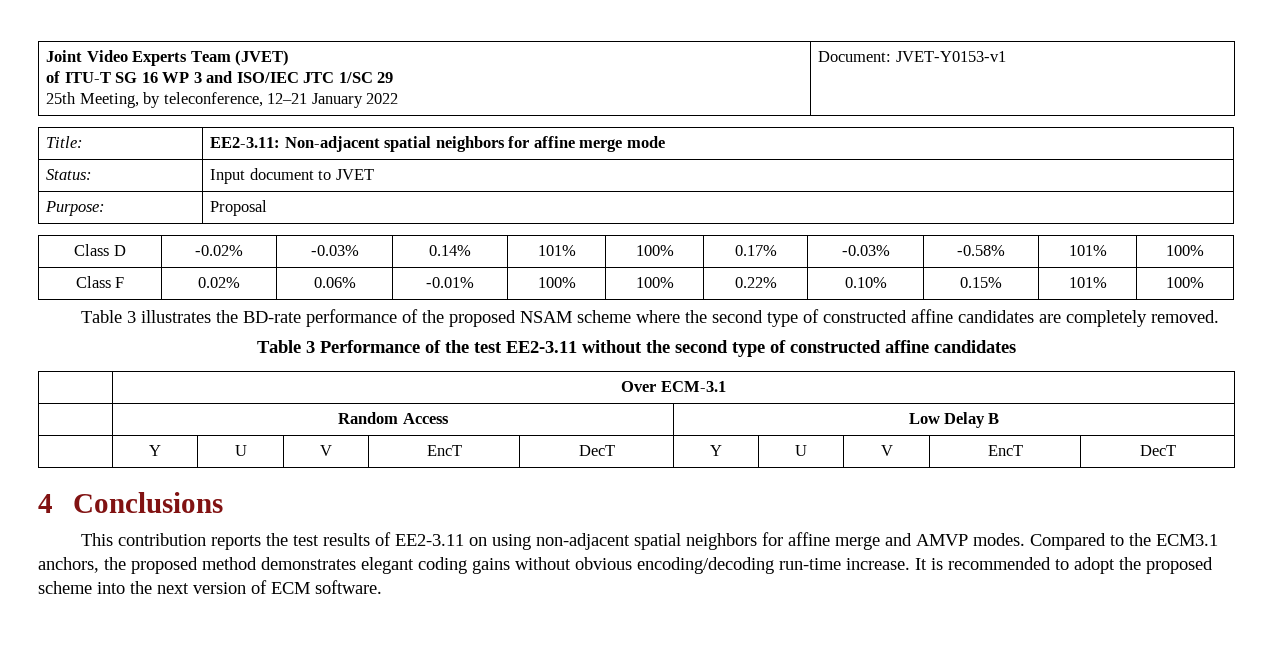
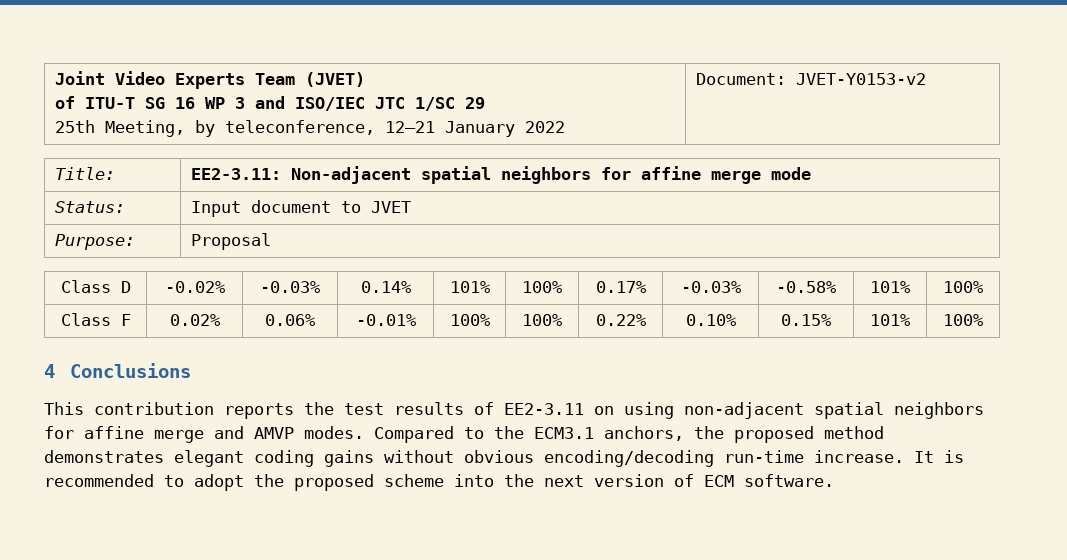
[895,51,1006,62] JVET-Y0153-v1 -> [795,73,926,85] JVET-Y0153-v2
[80,309,1219,327] [257,340,1016,357] [621,381,726,392] [338,412,449,424] [908,412,1000,428] [149,445,161,456] [234,445,247,456] [320,445,332,456] [426,445,462,456] [578,445,615,456] [710,445,722,456] [795,445,807,456] [880,445,893,456] [987,445,1023,456] [1139,445,1176,456] // Table 3 illustrates the BD-rate performance of the proposed NSAM scheme where the second type of constructed affine candidates are completely removed. // Table 3 Performance of the test EE2-3.11 without the second type of constructed affine candidates // | Over ECM-3.1 // | Random Access | Low Delay B // | Y | U | V | EncT | DecT | Y | U | V | EncT | DecT -> (983, 320) none

